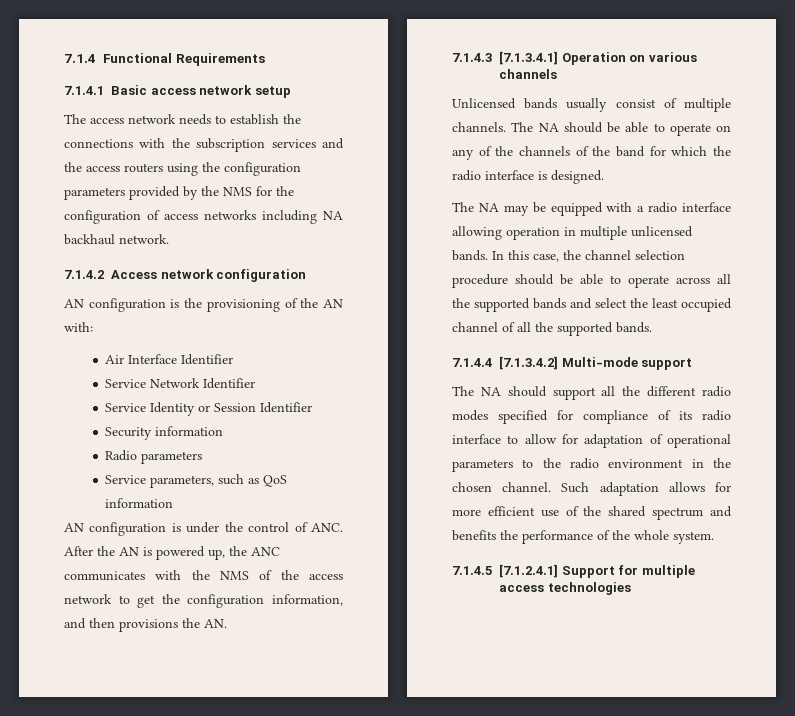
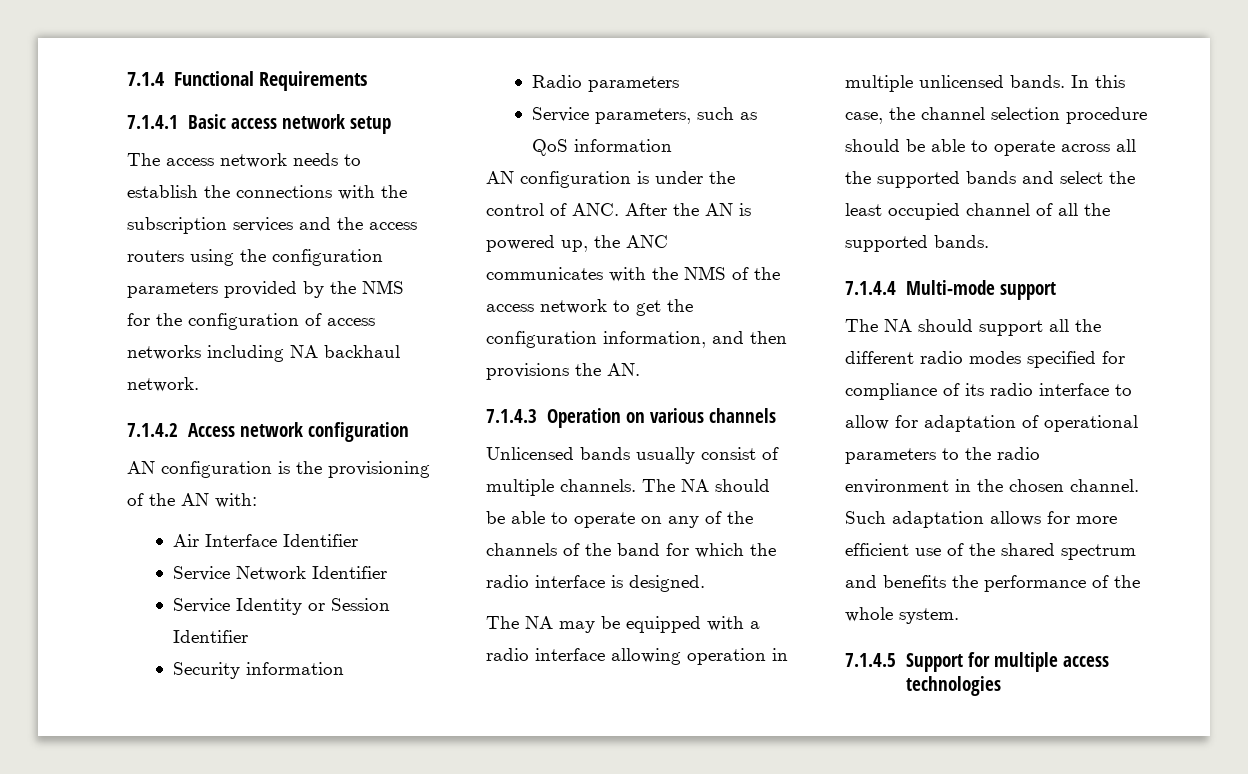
[499,51,558,65] [7.1.3.4.1] -> (537, 416) none
[499,356,558,370] [7.1.3.4.2] -> (896, 288) none
[499,564,558,578] [7.1.2.4.1] -> (896, 660) none

